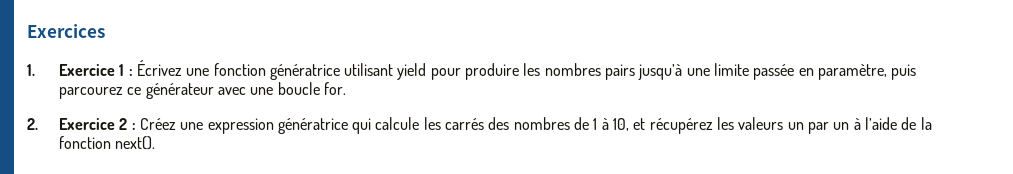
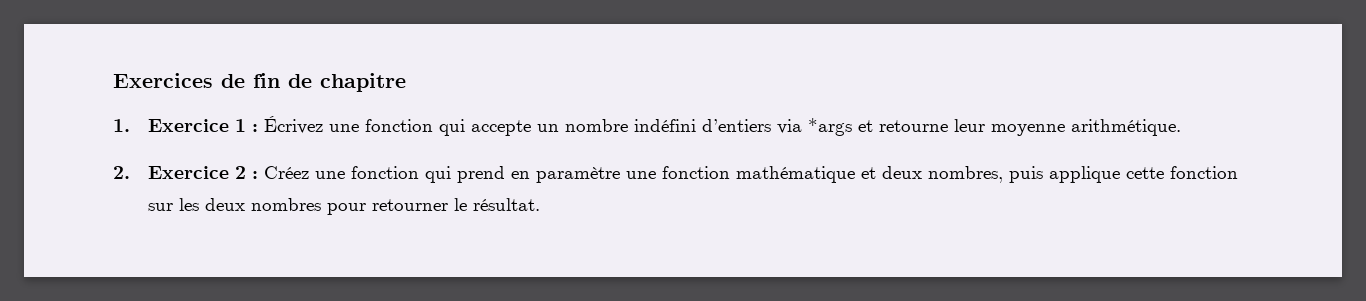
(105, 31) none -> [221,73,406,92] de fin de chapitre
[269,63,917,80] [58,82,346,99] génératrice utilisant yield pour produire les nombres pairs jusqu’à une limite passée en paramètre, puis parcourez ce générateur avec une boucle for. -> [439,118,1182,136] qui accepte un nombre indéfini d’entiers via *args et retourne leur moyenne arithmétique.
[207,117,932,134] [58,136,156,150] expression génératrice qui calcule les carrés des nombres de 1 à 10, et récupérez les valeurs un par un à l’aide de la fonction next(). -> [351,166,1239,183] [148,198,541,215] fonction qui prend en paramètre une fonction mathématique et deux nombres, puis applique cette fonction sur les deux nombres pour retourner le résultat.

